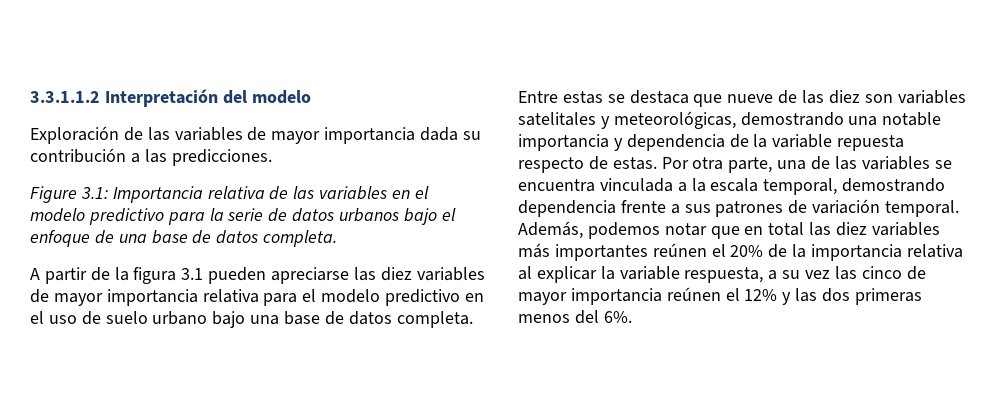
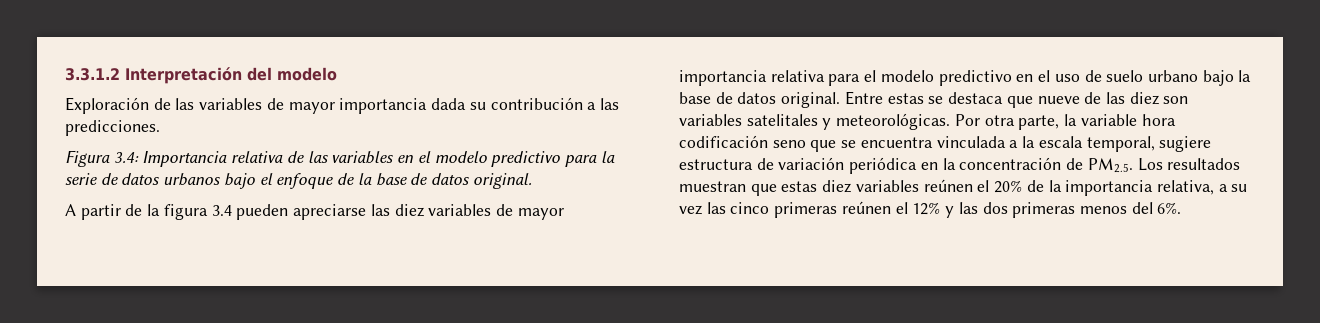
[30,91,100,103] 3.3.1.1.2 -> [65,68,120,81] 3.3.1.2
[30,186,108,203] Figure 3.1: -> [65,150,139,167] Figura 3.4:
[118,230,338,247] una base de datos completa. -> [357,173,532,189] la base de datos original.
[181,268,204,280] 3.1 -> [211,205,232,216] 3.4
[250,311,473,328] una base de datos completa. -> [1238,70,1252,82] [679,92,841,108] la base de datos original.
[613,111,942,129] [518,134,905,151] [518,156,930,173] meteorológicas, demostrando una notable importancia y dependencia de la variable repuesta respecto de estas. Por otra parte, una de las variables -> [836,113,1176,130] [679,135,837,152] meteorológicas. Por otra parte, la variable hora codificación seno que
[842,178,946,192] [518,199,960,217] [518,221,940,239] [518,243,648,261] demostrando dependencia frente a sus patrones de variación temporal. Además, podemos notar que en total las diez variables más importantes -> [1159,136,1212,152] [679,157,1241,174] [679,180,919,196] sugiere estructura de variación periódica en la concentración de PM2.5. Los resultados muestran que estas diez variables
[906,244,963,258] [518,266,764,283] relativa al explicar la variable respuesta, -> [1156,180,1214,195] relativa,
[906,266,926,280] [518,288,662,305] de mayor importancia -> [774,202,838,218] primeras

